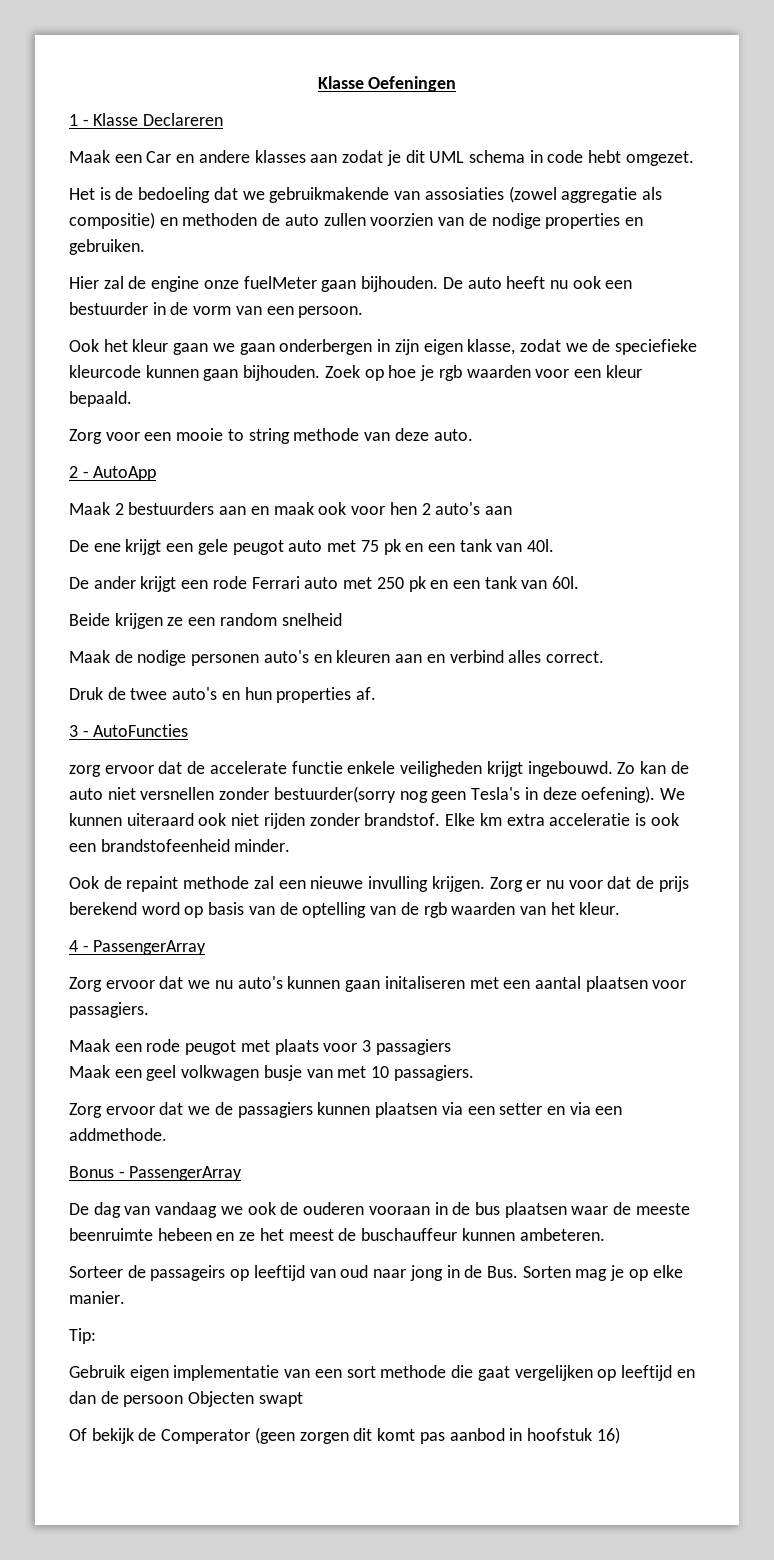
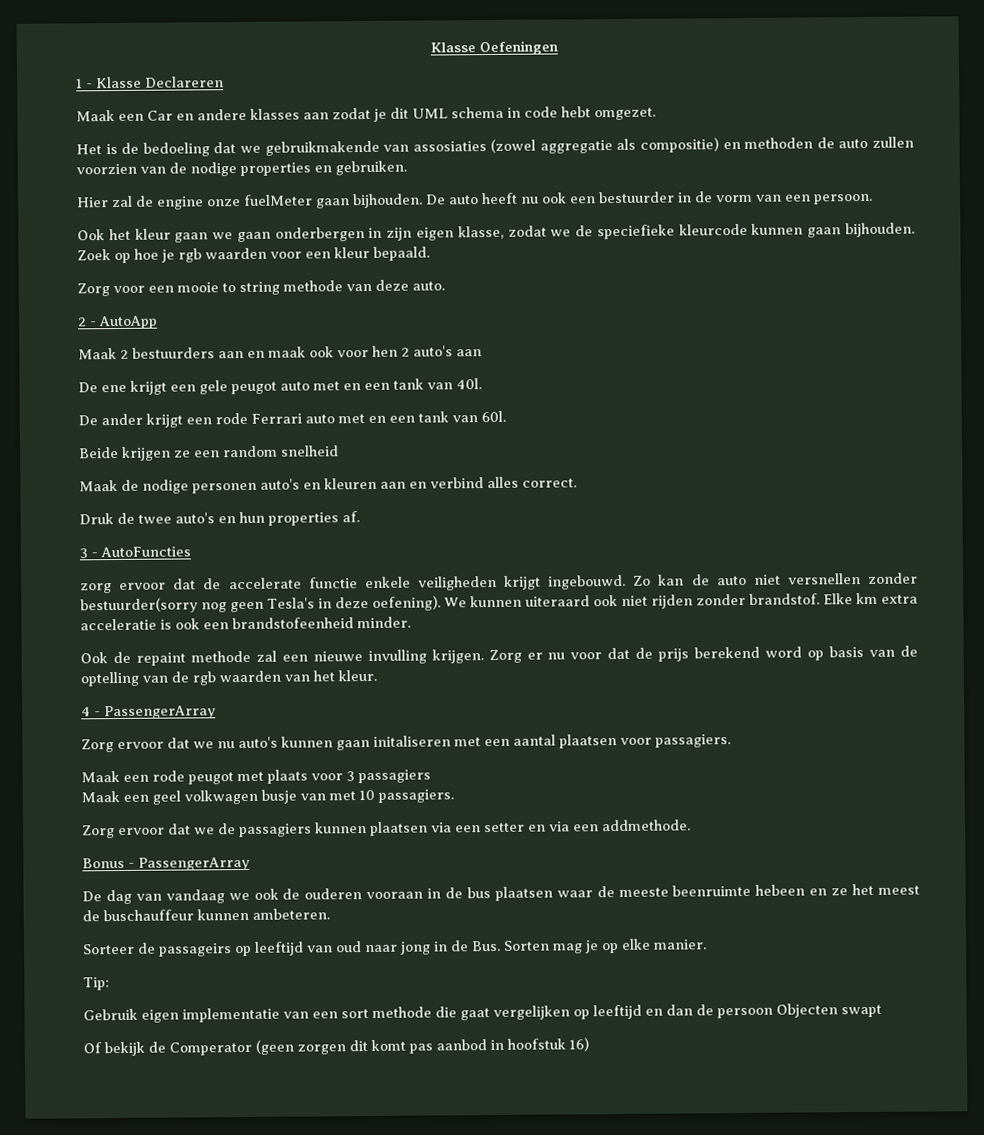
[360,539,401,555] 75 pk -> (340, 386) none
[376,576,426,592] 250 pk -> (365, 419) none

